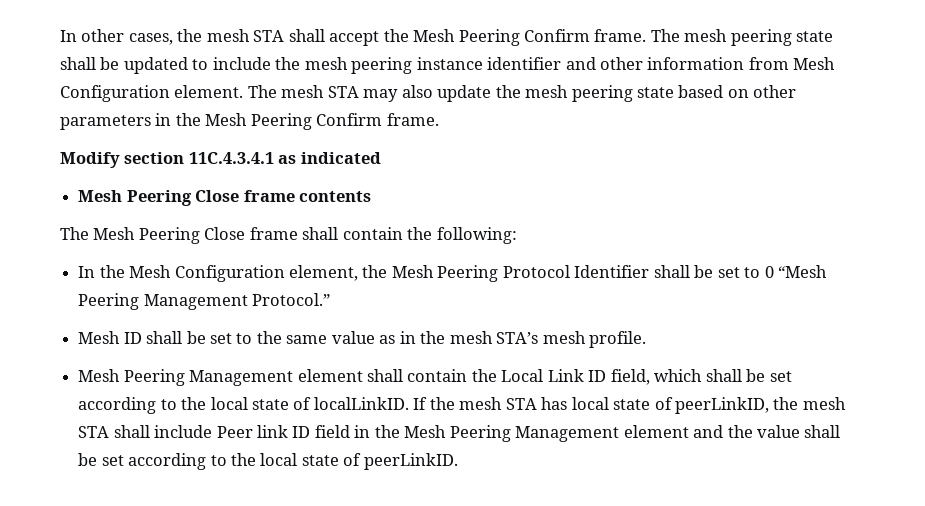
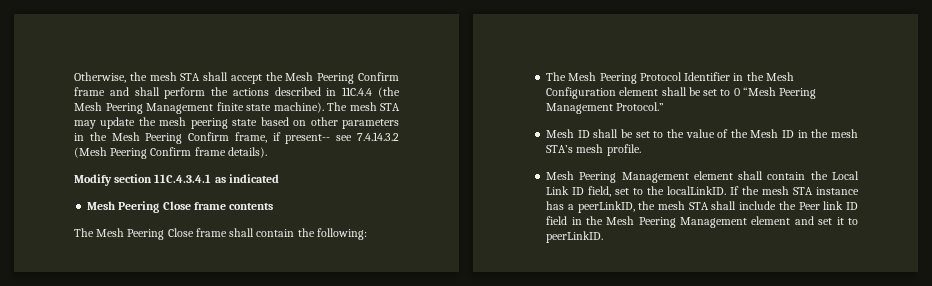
[60,29,173,45] In other cases, -> [74,72,126,83] Otherwise,
[594,29,834,46] [60,57,836,74] [60,85,244,102] frame. The mesh peering state shall be updated to include the mesh peering instance identifier and other information from Mesh Configuration element. -> [74,87,400,99] [74,102,324,114] frame and shall perform the actions described in 11C.4.4 (the Mesh Peering Management finite state machine).
[401,85,433,98] also -> (96, 124) none
[386,113,439,126] frame. -> [234,132,399,144] [74,147,267,159] frame, if present-- see 7.4.14.3.2 (Mesh Peering Confirm frame details).
[78,265,650,282] In the Mesh Configuration element, the Mesh Peering Protocol Identifier -> [546,72,794,84] [546,87,659,99] The Mesh Peering Protocol Identifier in the Mesh Configuration element
[286,331,396,344] same value as -> [685,129,795,138] value of the Mesh ID
[654,369,792,382] [78,397,312,414] which shall be set according to the local state of -> [615,186,665,195] set to the
[541,397,673,410] has local state of -> [816,187,859,195] [546,201,574,210] instance has a
(213, 431) none -> [778,201,796,210] the
[727,425,841,438] [78,453,362,470] the value shall be set according to the local state of -> [818,217,858,225] set it to

